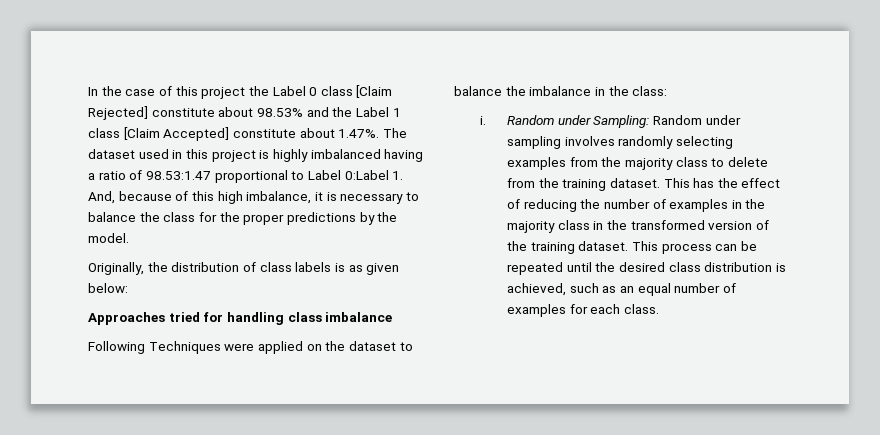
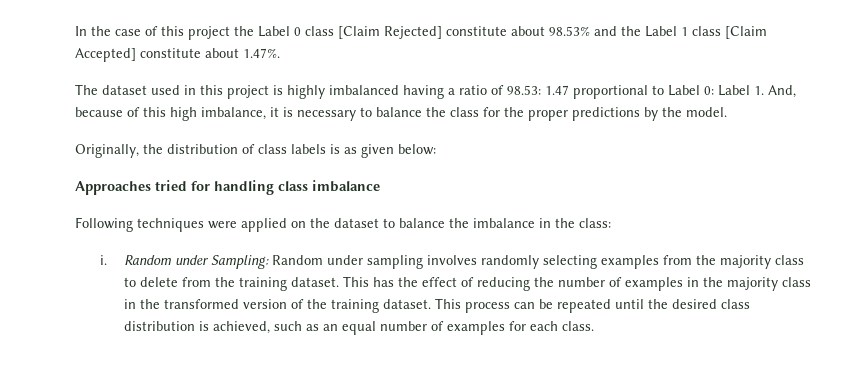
(380, 133) none -> (280, 53) //
[145,171,211,180] 98.53:1.47 -> [507,85,569,95] 98.53: 1.47
[344,170,389,180] 0:Label -> [704,85,750,96] 0: Label
[148,341,221,354] Techniques -> [137,218,204,232] techniques

